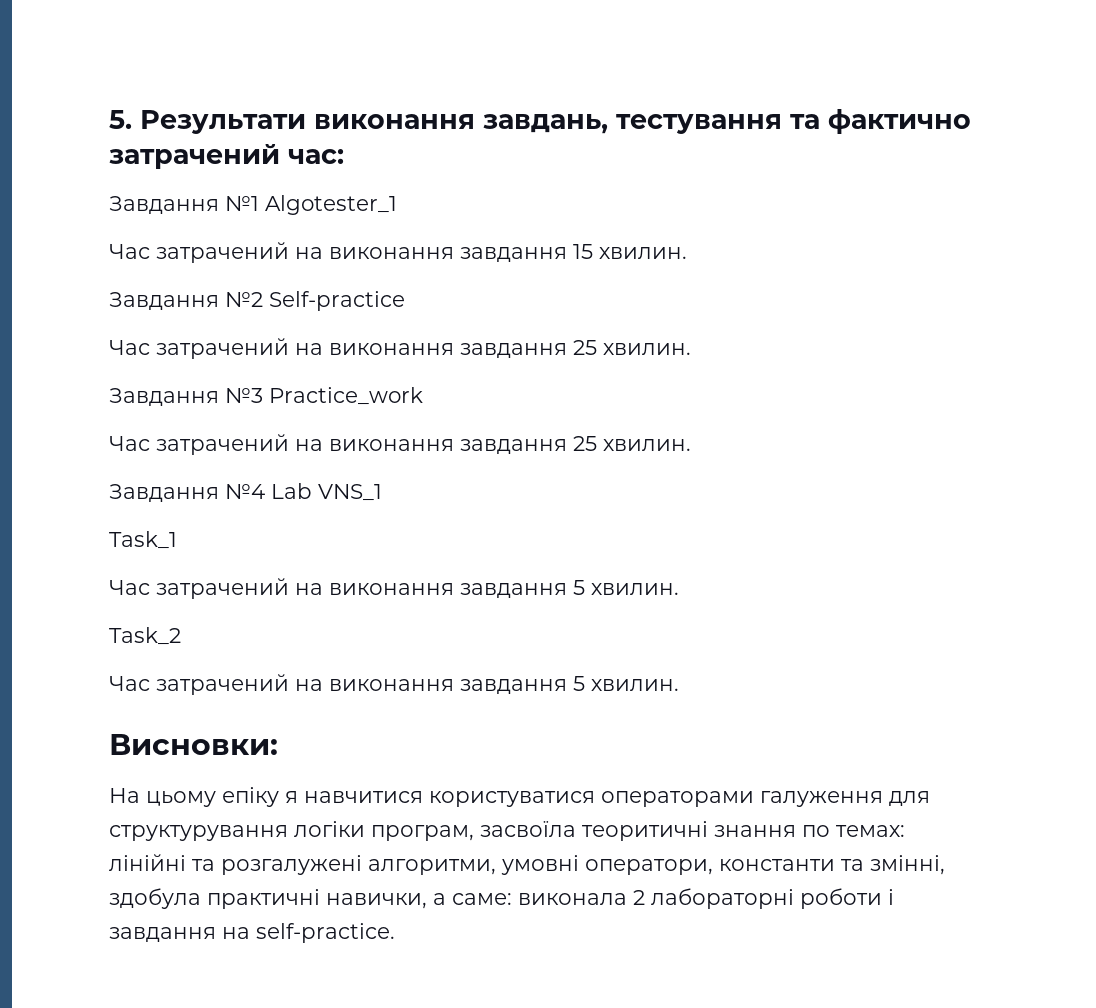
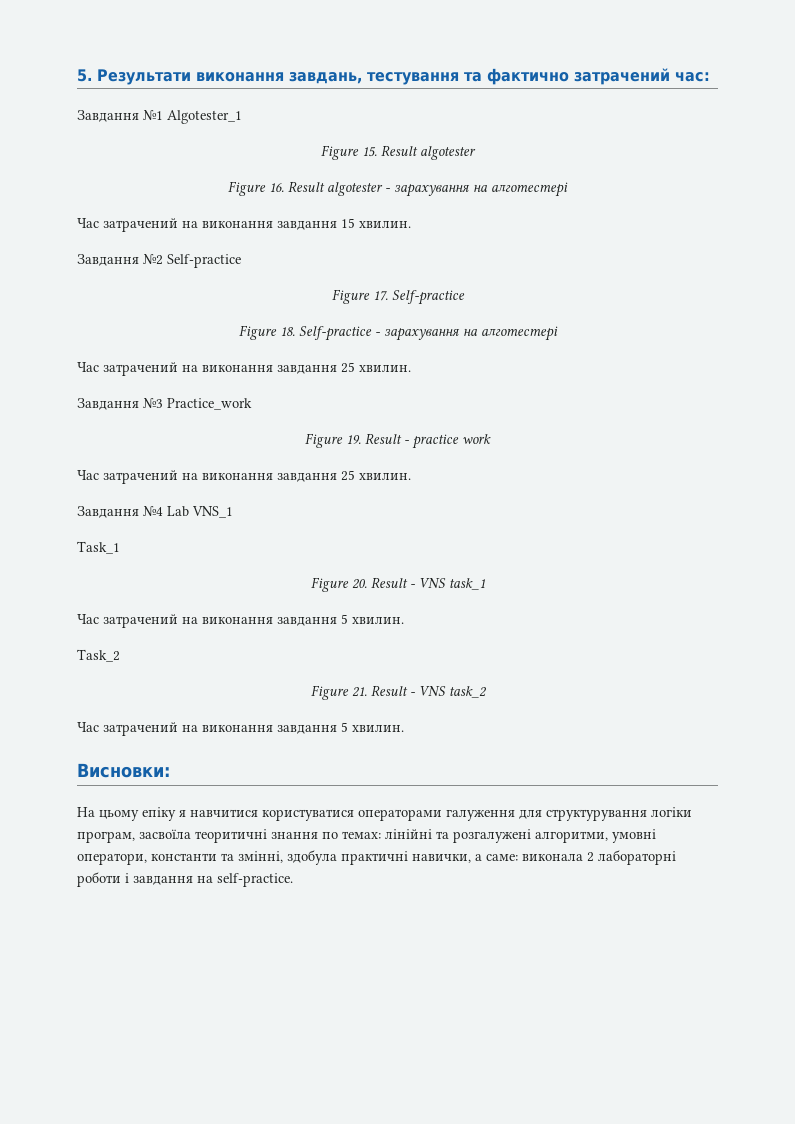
(397, 205) none -> [321,145,476,160] [228,181,568,197] // Figure 15. Result algotester // Figure 16. Result algotester - зарахування на алготестері
(405, 301) none -> [331,289,465,305] [238,325,558,341] // Figure 17. Self-practice // Figure 18. Self-practice - зарахування на алготестері
(423, 396) none -> [305,433,491,449] // Figure 19. Result - practice work
(177, 540) none -> [310,577,486,592] // Figure 20. Result - VNS task_1
(181, 636) none -> [310,685,487,700] // Figure 21. Result - VNS task_2

